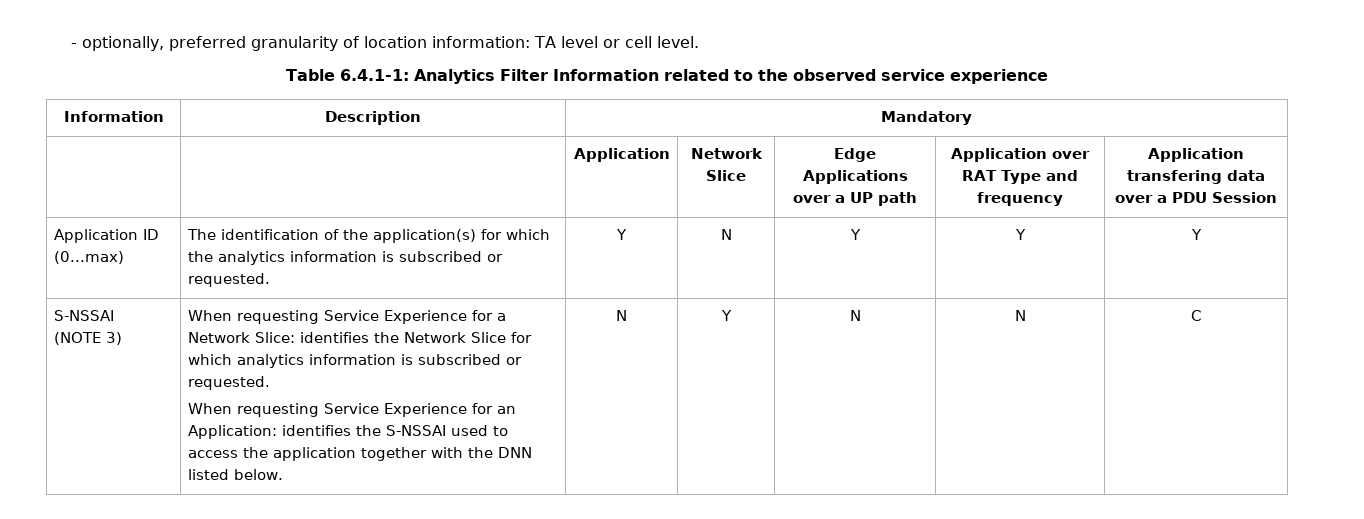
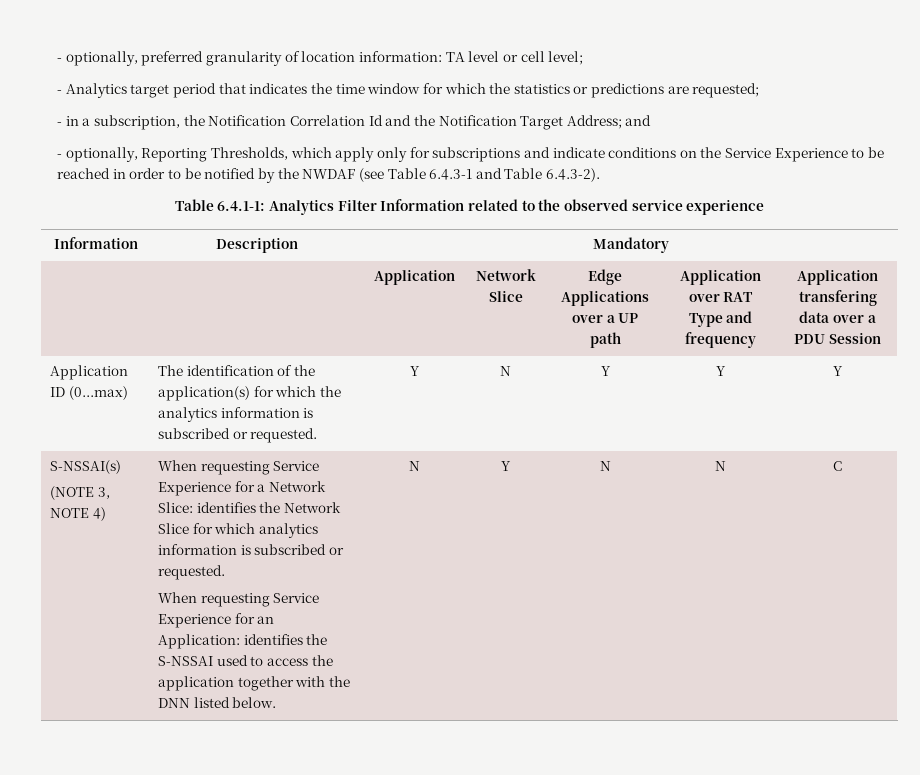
[657,36,700,48] level. -> [548,51,584,65] [57,83,760,98] [57,115,652,130] [57,147,885,162] [57,168,601,183] level; // - Analytics target period that indicates the time window for which the statistics or predictions are requested; // - in a subscription, the Notification Correlation Id and the Notification Target Address; and // - optionally, Reporting Thresholds, which apply only for subscriptions and indicate conditions on the Service Experience to be reached in order to be notified by the NWDAF (see Table 6.4.3-1 and Table 6.4.3-2).
[53,310,114,321] S-NSSAI -> [50,460,122,474] S-NSSAI(s)
[105,332,122,345] 3) -> [97,487,110,499] [50,507,106,521] 3, NOTE 4)

